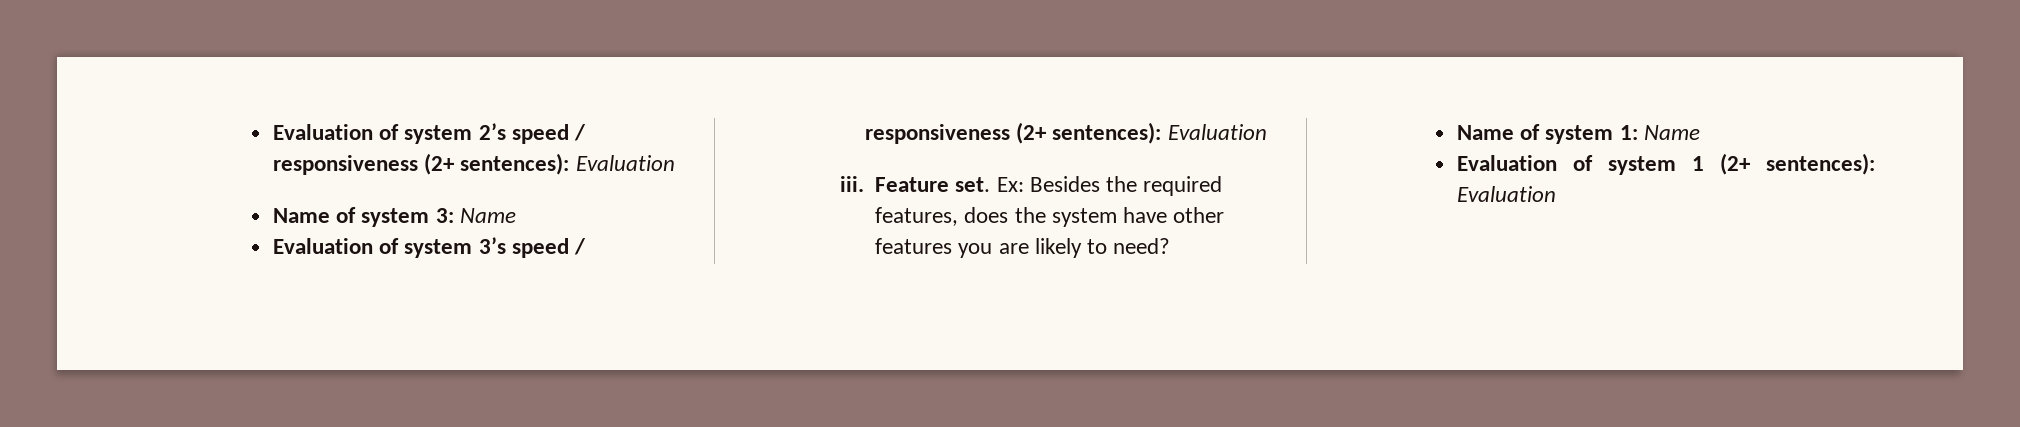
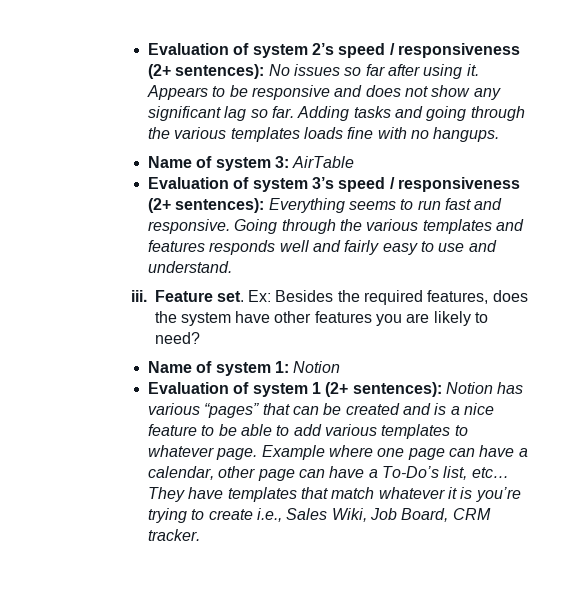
[575,155,675,171] Evaluation -> [268,64,479,79] [147,85,501,100] [148,106,525,121] [148,127,500,142] No issues so far after using it. Appears to be responsive and does not show any significant lag so far. Adding tasks and going through the various templates loads fine with no hangups.
[459,208,516,223] Name -> [292,156,355,168] AirTable
[1167,124,1267,140] Evaluation -> [268,198,503,213] [148,219,525,234] [148,240,497,255] [148,261,233,273] Everything seems to run fast and responsive. Going through the various templates and features responds well and fairly easy to use and understand.
[1643,125,1700,140] Name -> [293,361,341,373] Notion
[1456,186,1556,202] Evaluation -> [446,382,524,394] [148,403,495,418] [148,424,468,439] [148,445,528,460] [148,466,509,481] [148,487,521,502] [148,508,491,523] [148,529,201,541] Notion has various “pages” that can be created and is a nice feature to be able to add various templates to whatever page. Example where one page can have a calendar, other page can have a To-Do’s list, etc… They have templates that match whatever it is you’re trying to create i.e., Sales Wiki, Job Board, CRM tracker.

